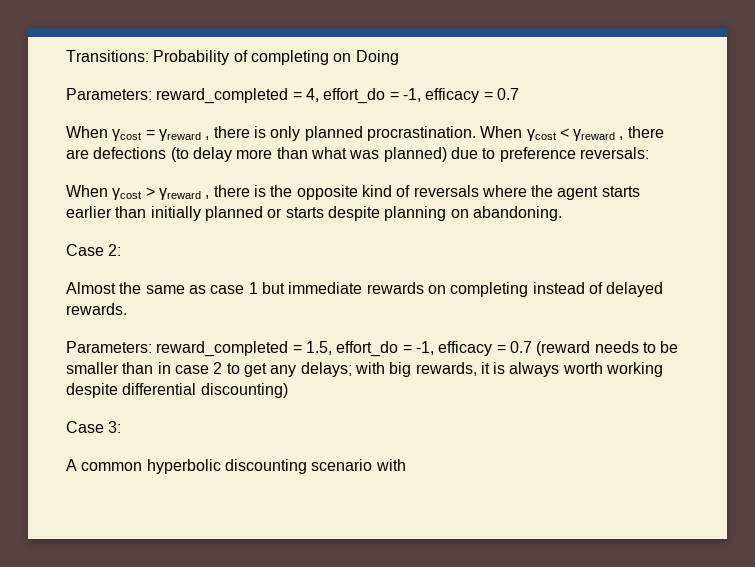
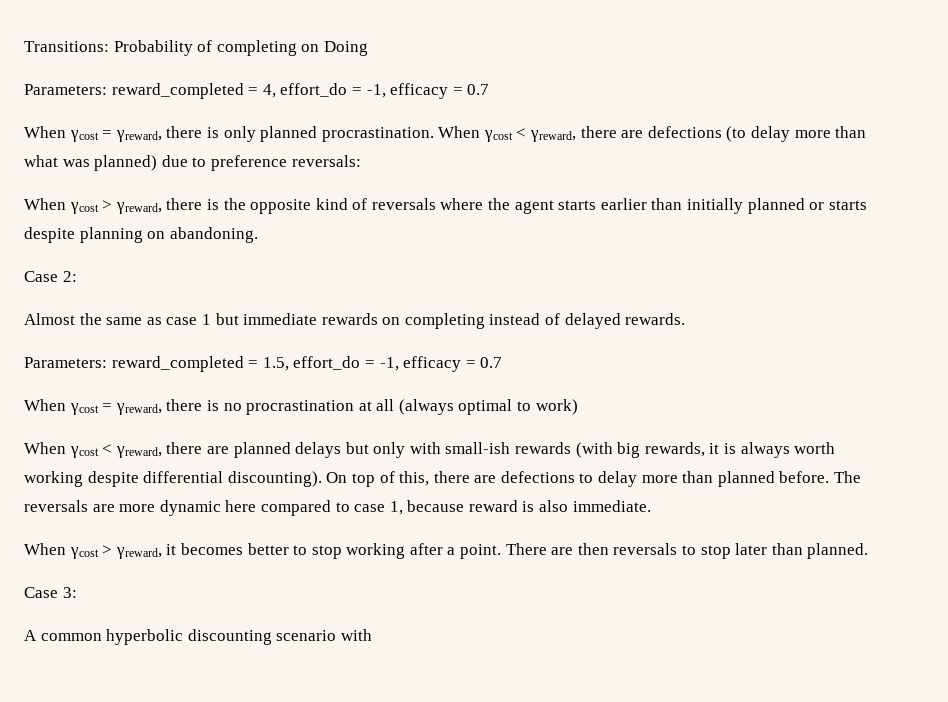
[158,129,210,141] γreward , -> [115,130,162,142] γreward,
[573,129,624,141] γreward , -> [530,130,577,142] γreward,
[158,188,210,200] γreward , -> [115,202,162,214] γreward,
[536,341,679,356] [66,362,385,377] (reward needs to be smaller than in case 2 to get any delays; with -> [24,399,578,415] [24,442,613,458] // When γcost = γreward, there is no procrastination at all (always optimal to work) // When γcost < γreward, there are planned delays but only with small-ish rewards (with
[200,383,288,398] discounting) -> [227,471,862,487] [24,500,651,516] [24,543,869,559] discounting). On top of this, there are defections to delay more than planned before. The reversals are more dynamic here compared to case 1, because reward is also immediate. // When γcost > γreward, it becomes better to stop working after a point. There are then reversals to stop later than planned.

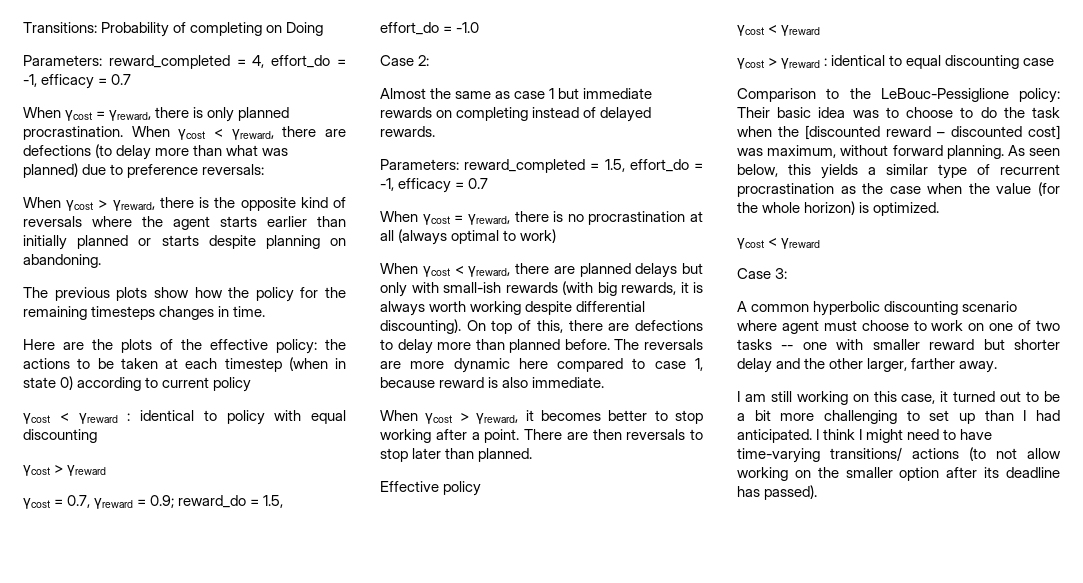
(258, 235) none -> [23,287,346,302] [23,306,266,320] [23,339,346,354] [23,357,346,372] [23,376,252,392] [23,410,346,425] [23,429,97,443] [23,465,107,476] [23,495,284,509] [380,22,480,35] // The previous plots show how the policy for the remaining timesteps changes in time. // Here are the plots of the effective policy: the actions to be taken at each timestep (when in state 0) according to current policy // γcost < γreward : identical to policy with equal discounting // γcost > γreward // γcost = 0.7, γreward = 0.9; reward_do = 1.5, effort_do = -1.0
(869, 551) none -> [380,481,482,496] [737,25,821,36] [737,55,1055,69] [737,88,1060,103] [737,107,1060,118] [737,125,1060,140] [737,145,1060,159] [737,164,1060,179] [737,182,1060,197] [737,201,940,216] [737,238,821,249] // Effective policy // γcost < γreward // γcost > γreward : identical to equal discounting case // Comparison to the LeBouc-Pessiglione policy: Their basic idea was to choose to do the task when the [discounted reward – discounted cost] was maximum, without forward planning. As seen below, this yields a similar type of recurrent procrastination as the case when the value (for the whole horizon) is optimized. // γcost < γreward
[340,629,372,641] with -> [737,320,1060,334] [737,339,1060,350] [737,358,998,373] [737,391,1060,405] [737,410,1060,424] [737,429,993,443] [737,447,1061,463] [737,467,1060,481] [737,485,818,500] where agent must choose to work on one of two tasks -- one with smaller reward but shorter delay and the other larger, farther away. // I am still working on this case, it turned out to be a bit more challenging to set up than I had anticipated. I think I might need to have time-varying transitions/ actions (to not allow working on the smaller option after its deadline has passed).

